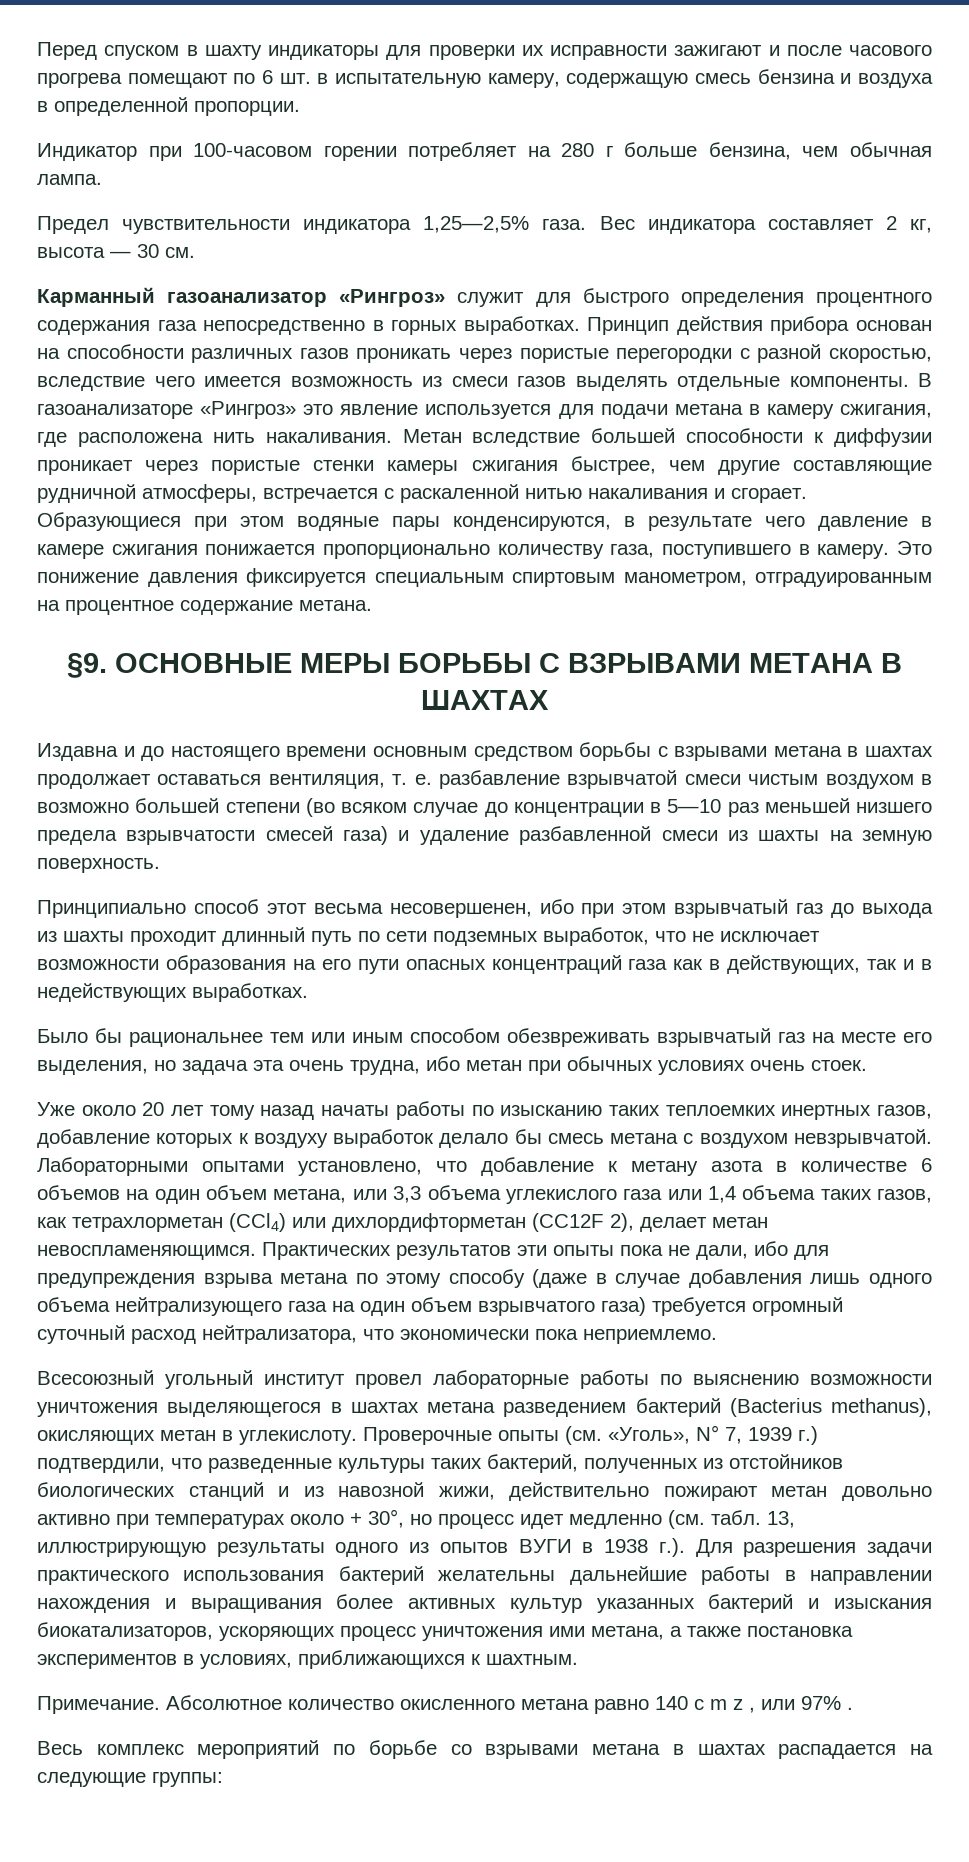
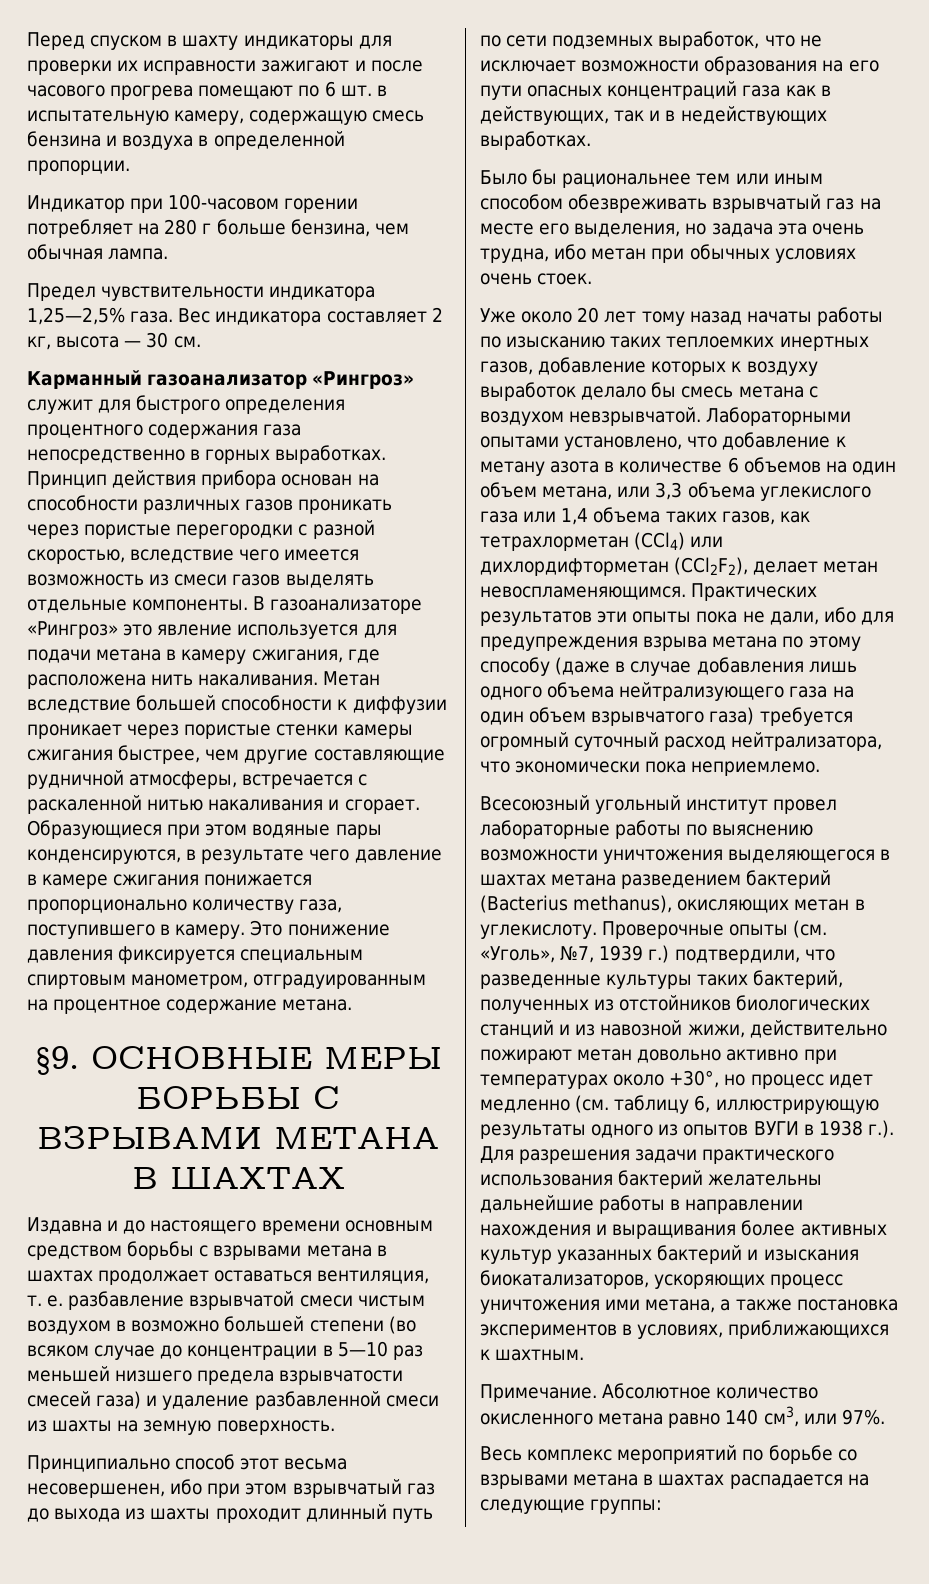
[532,1213,634,1232] (CC12F 2), -> [674,557,749,575] (CCl2F2),
[696,1425,742,1444] N° 7, -> [560,946,595,963] №7,
[350,1509,404,1528] + 30°, -> [669,1070,720,1088] +30°,
[711,1510,795,1528] табл. 13, -> [614,1095,711,1114] таблицу 6,
[694,1696,853,1713] c m z , или 97% . -> [763,1406,885,1427] см3, или 97%.

